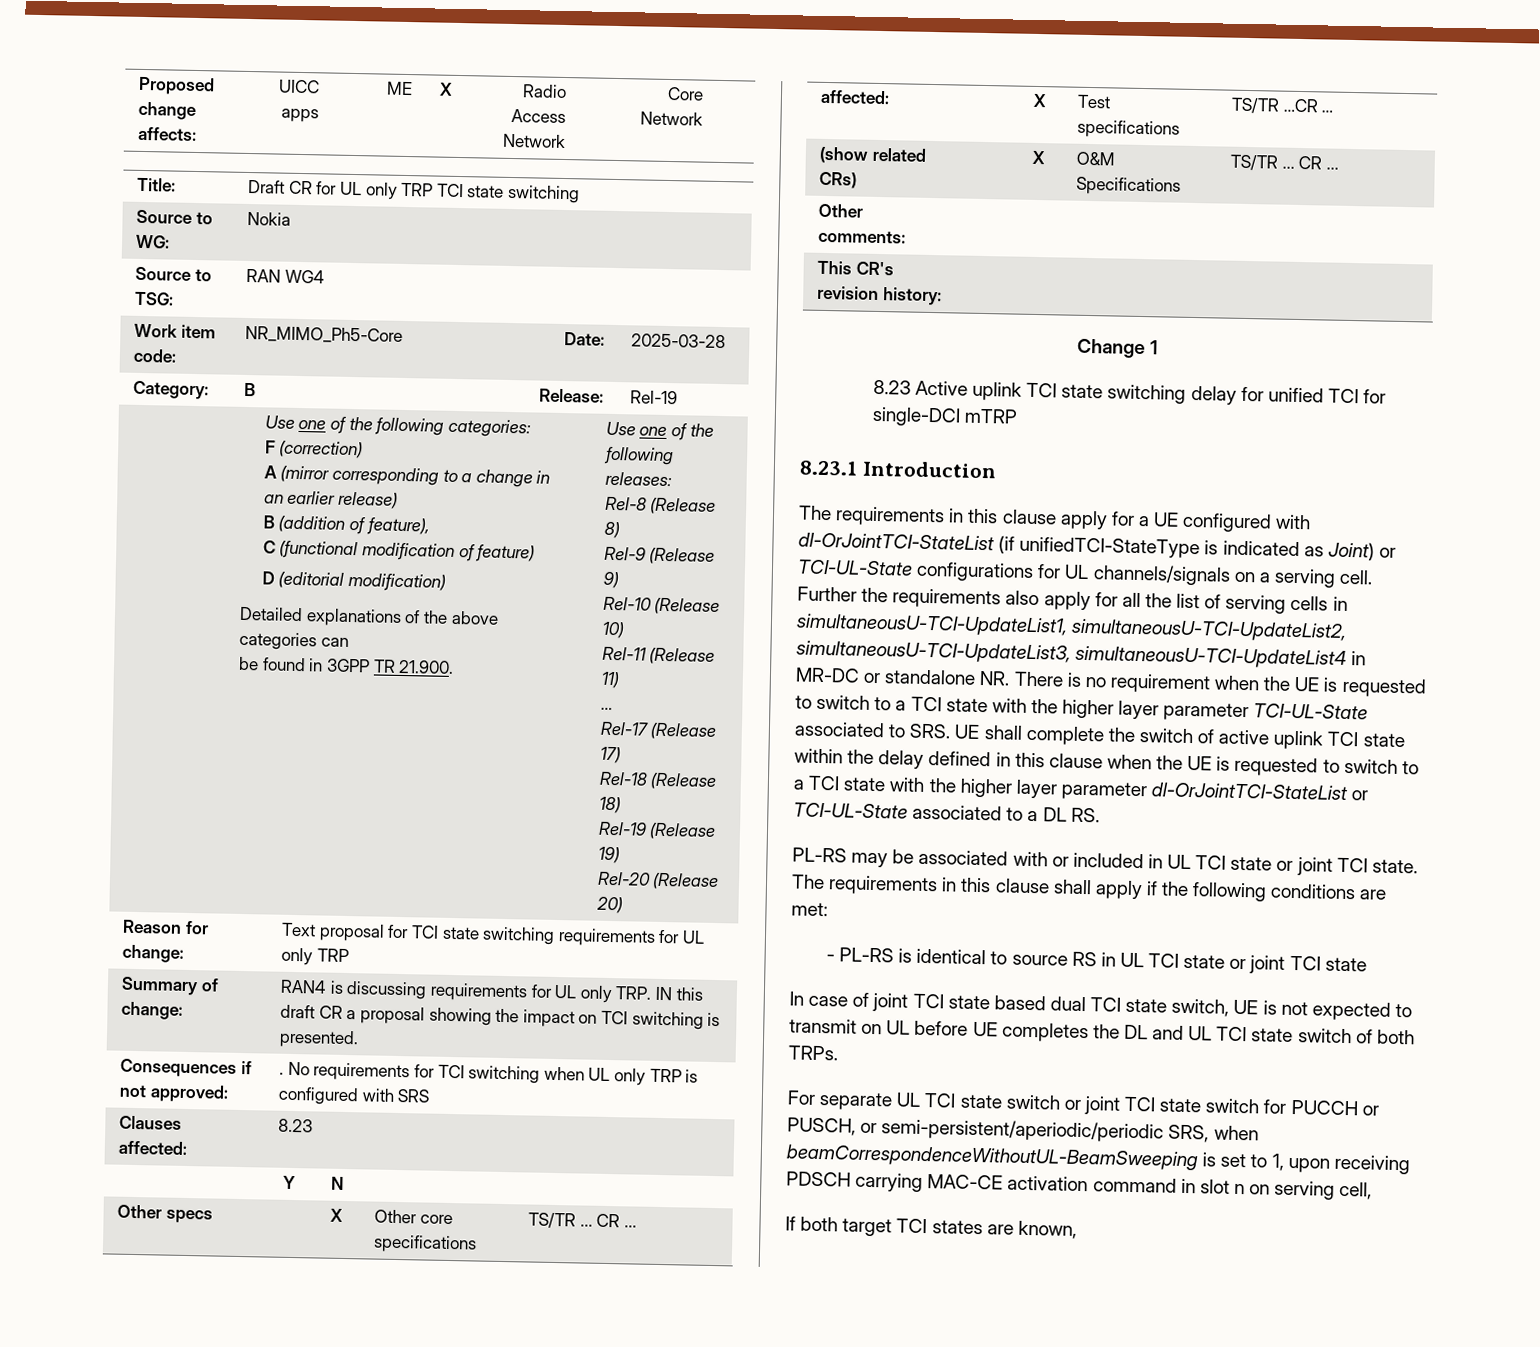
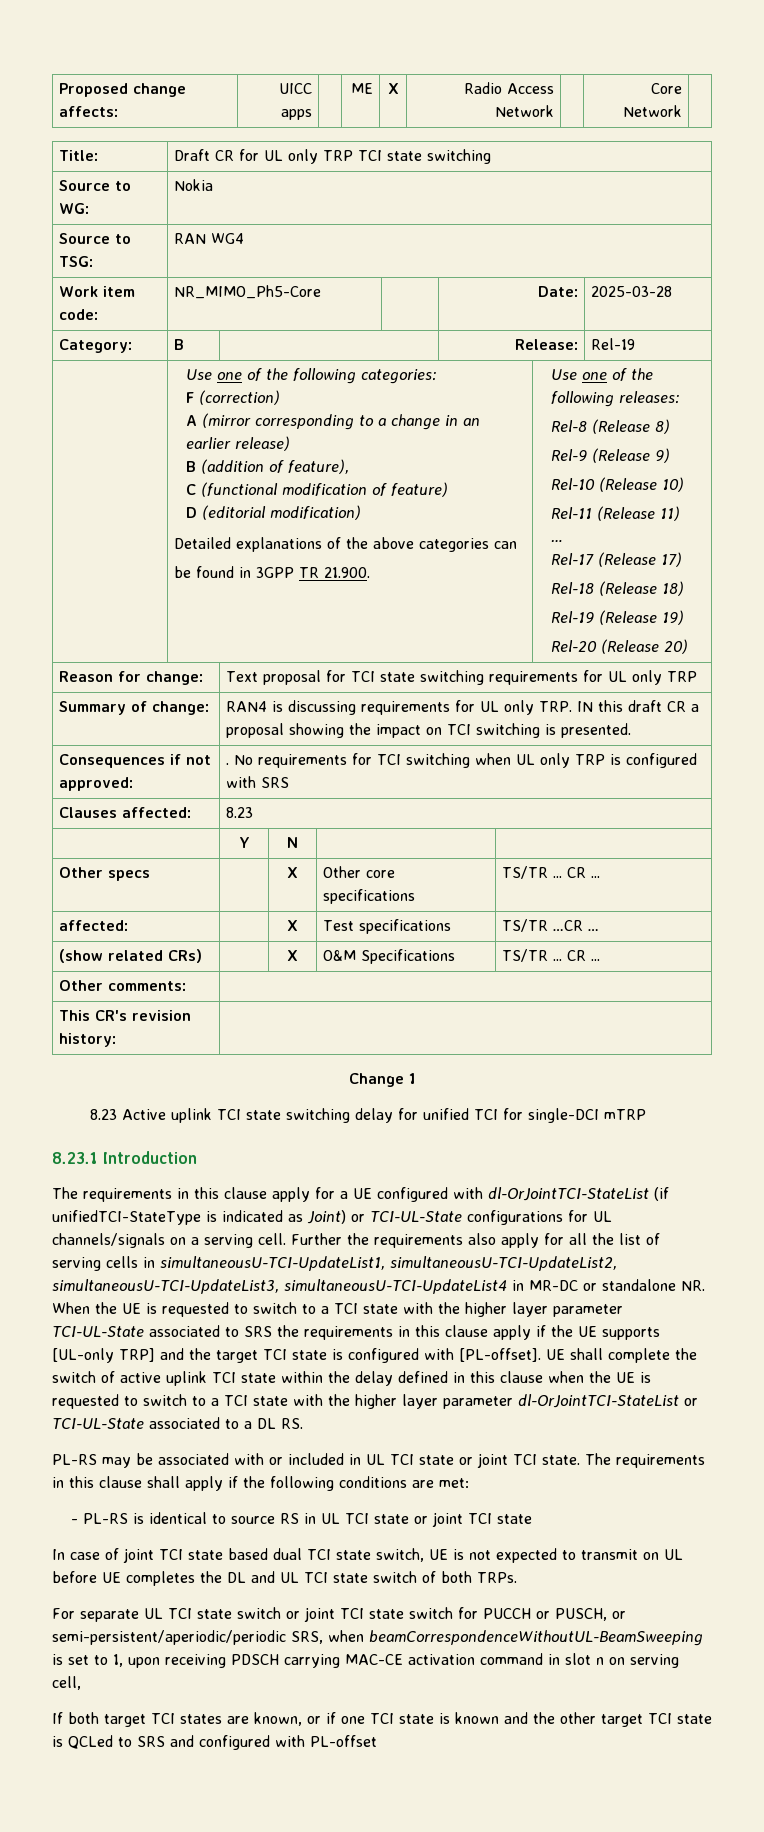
[1013,671,1261,694] There is no requirement when -> [52,1302,90,1314] When
[909,723,952,739] SRS. -> [244,1325,660,1340] [52,1348,541,1363] SRS the requirements in this clause apply if the UE supports [UL-only TRP] and the target TCI state is configured with [PL-offset].
(1077, 1229) none -> [307,1712,712,1727] [52,1735,377,1750] or if one TCI state is known and the other target TCI state is QCLed to SRS and configured with PL-offset

